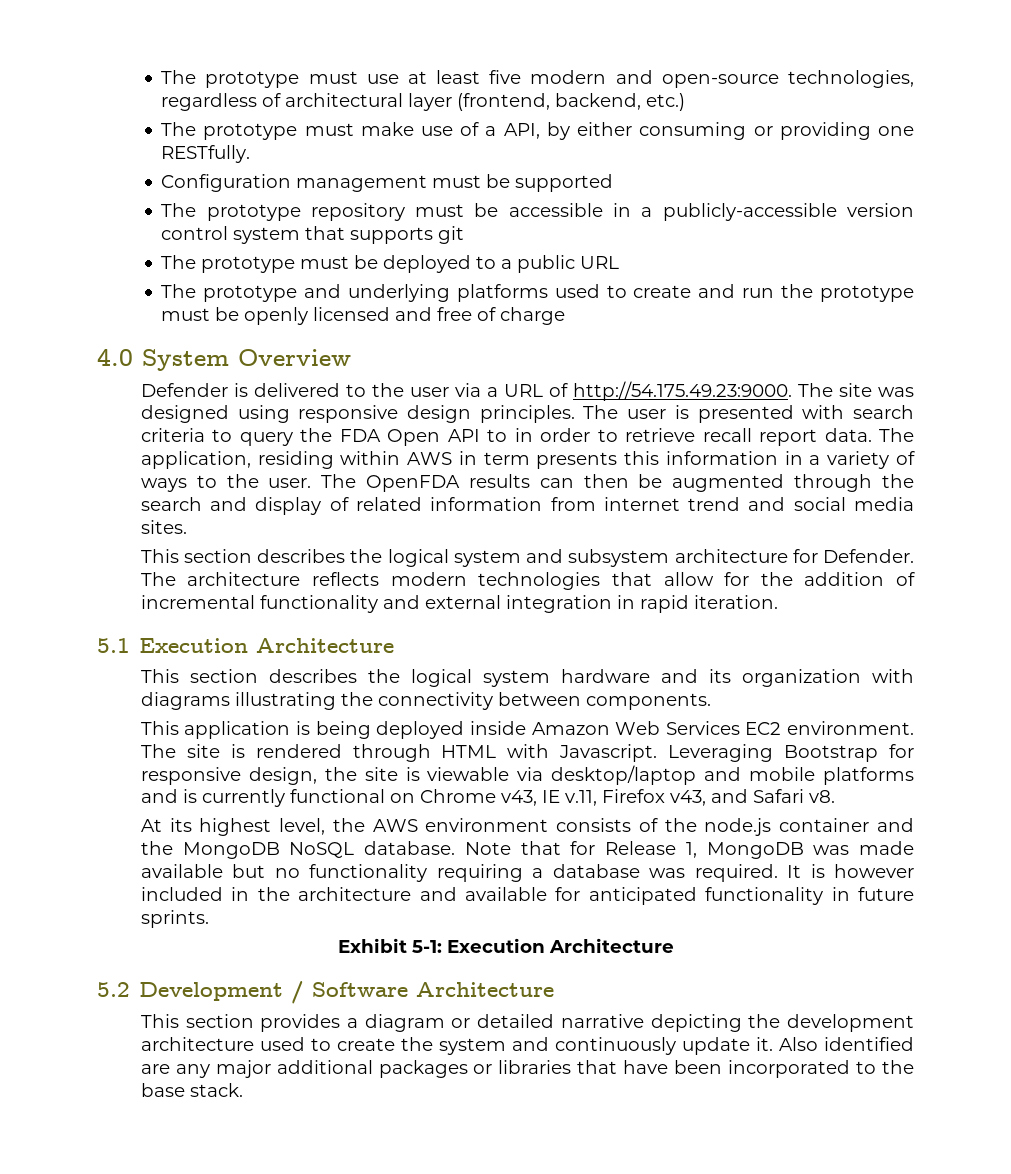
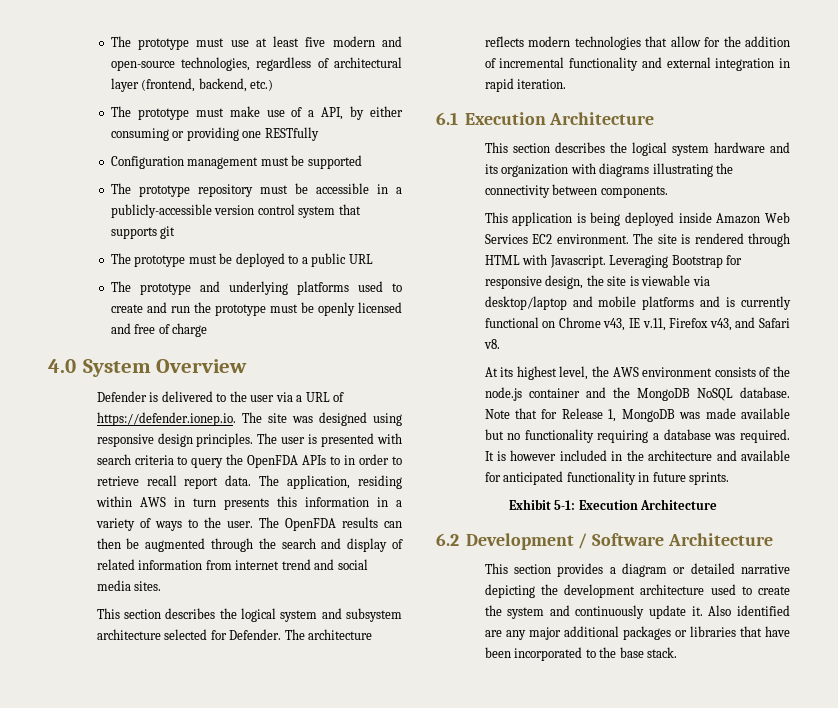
[161,145,251,163] RESTfully. -> [264,127,319,141] RESTfully
[572,381,792,401] http://54.175.49.23:9000. -> [96,412,236,426] https://defender.ionep.io.
[339,429,480,446] FDA Open API -> [247,455,327,468] OpenFDA APIs
[483,452,530,465] term -> [192,498,216,507] turn
(788, 556) none -> [164,629,208,640] selected
[97,638,130,653] 5.1 -> [436,112,458,125] 6.1
[97,982,130,997] 5.2 -> [436,533,459,546] 6.2

